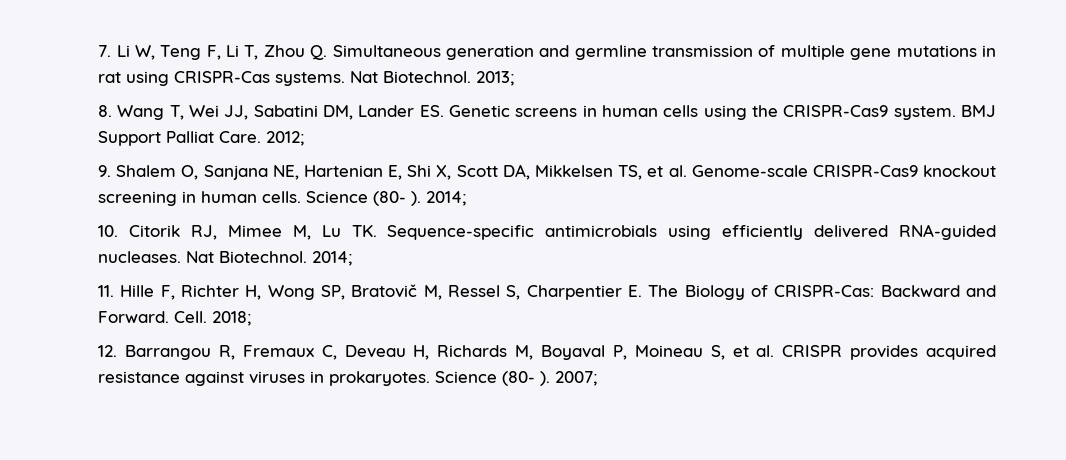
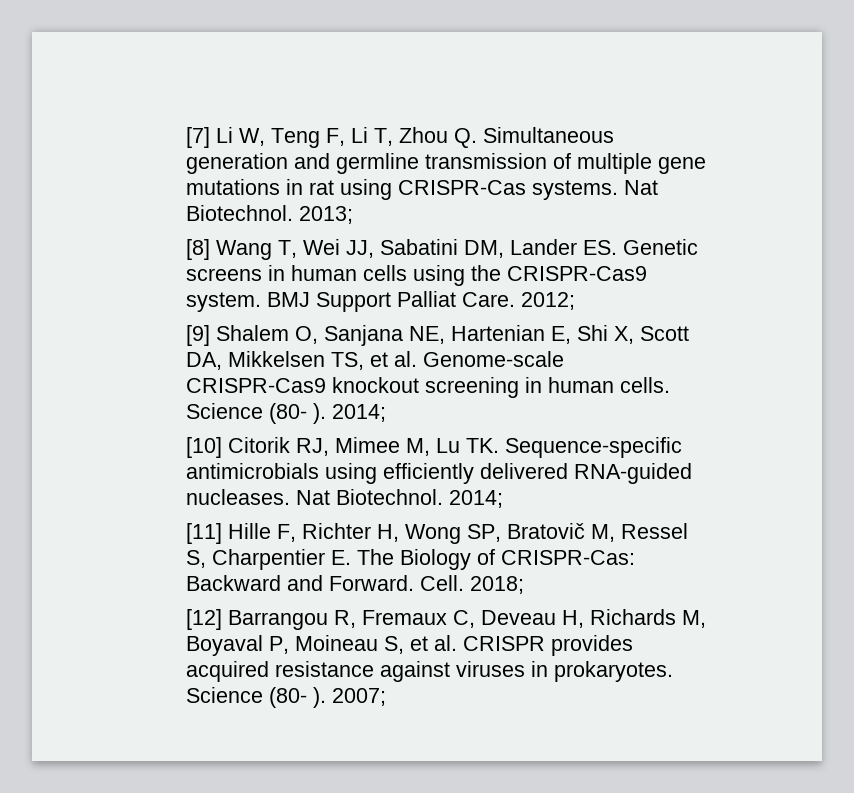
[98,45,112,57] 7. -> [185,127,210,148] [7]
[98,105,113,117] 8. -> [185,239,210,260] [8]
[98,165,112,177] 9. -> [185,325,210,346] [9]
[98,225,119,237] 10. -> [185,437,222,458] [10]
[98,285,115,297] 11. -> [185,523,222,544] [11]
[98,345,118,357] 12. -> [185,609,222,630] [12]

